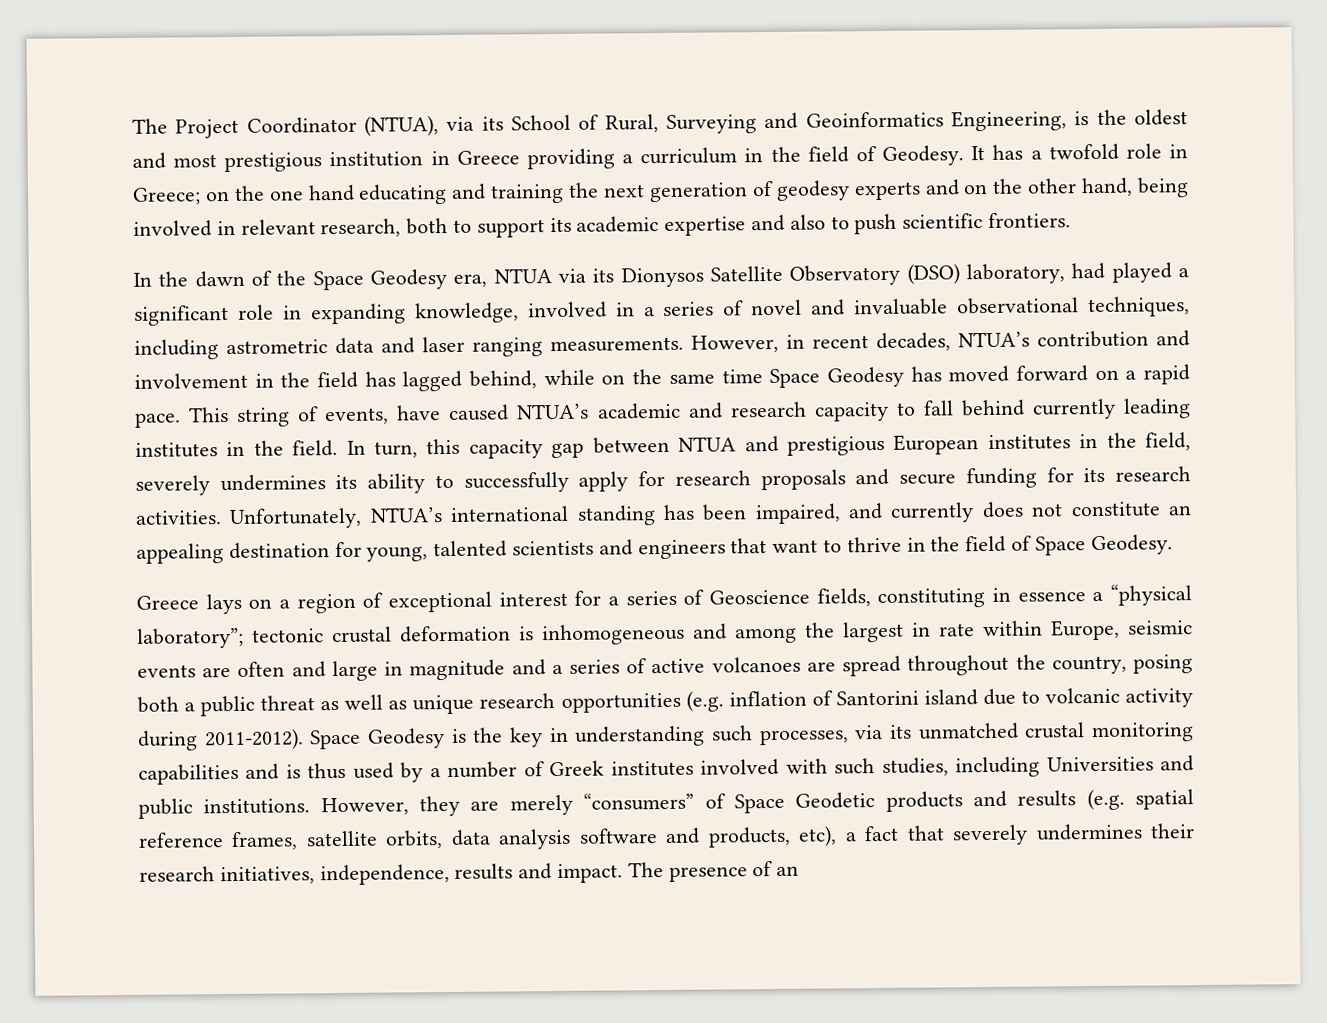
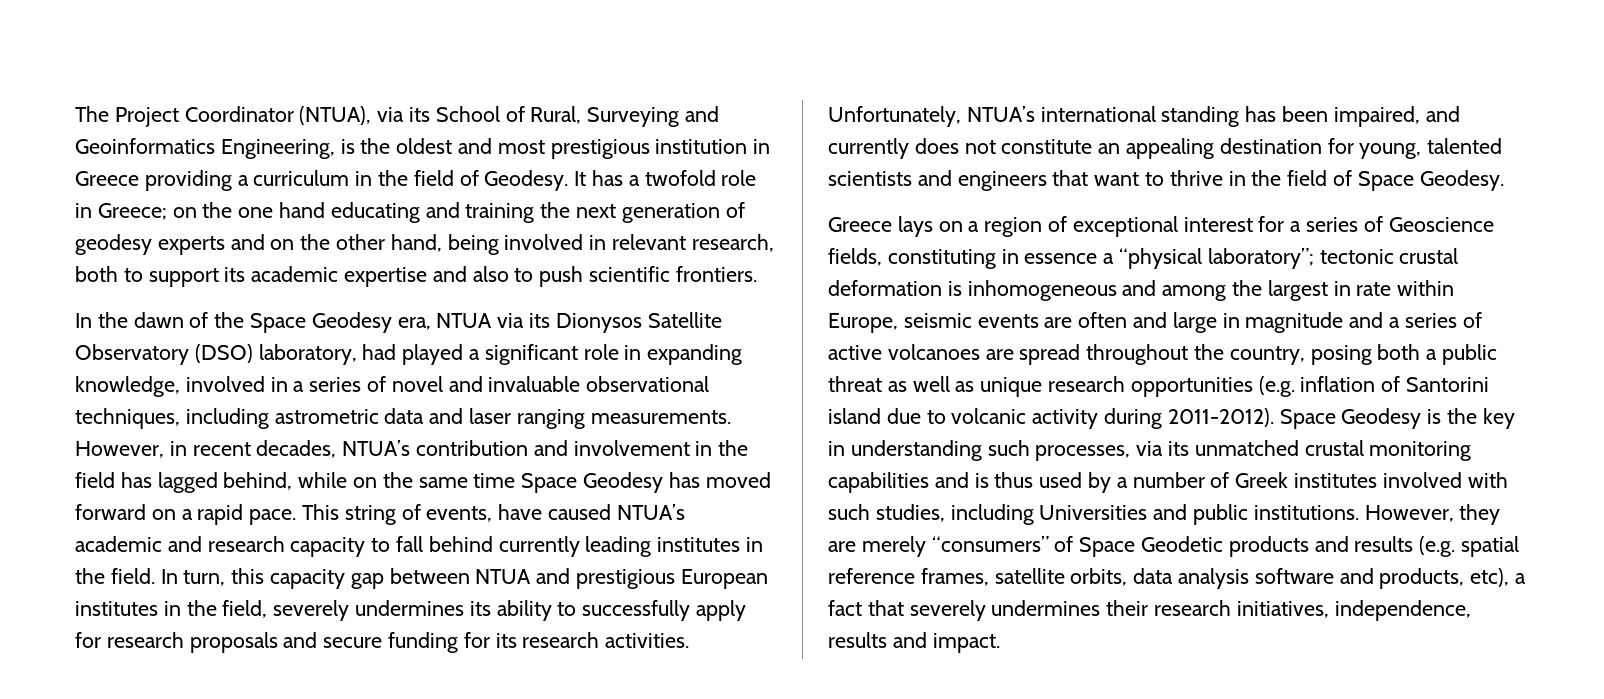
[627,860,800,882] The presence of an -> (1000, 643) none

